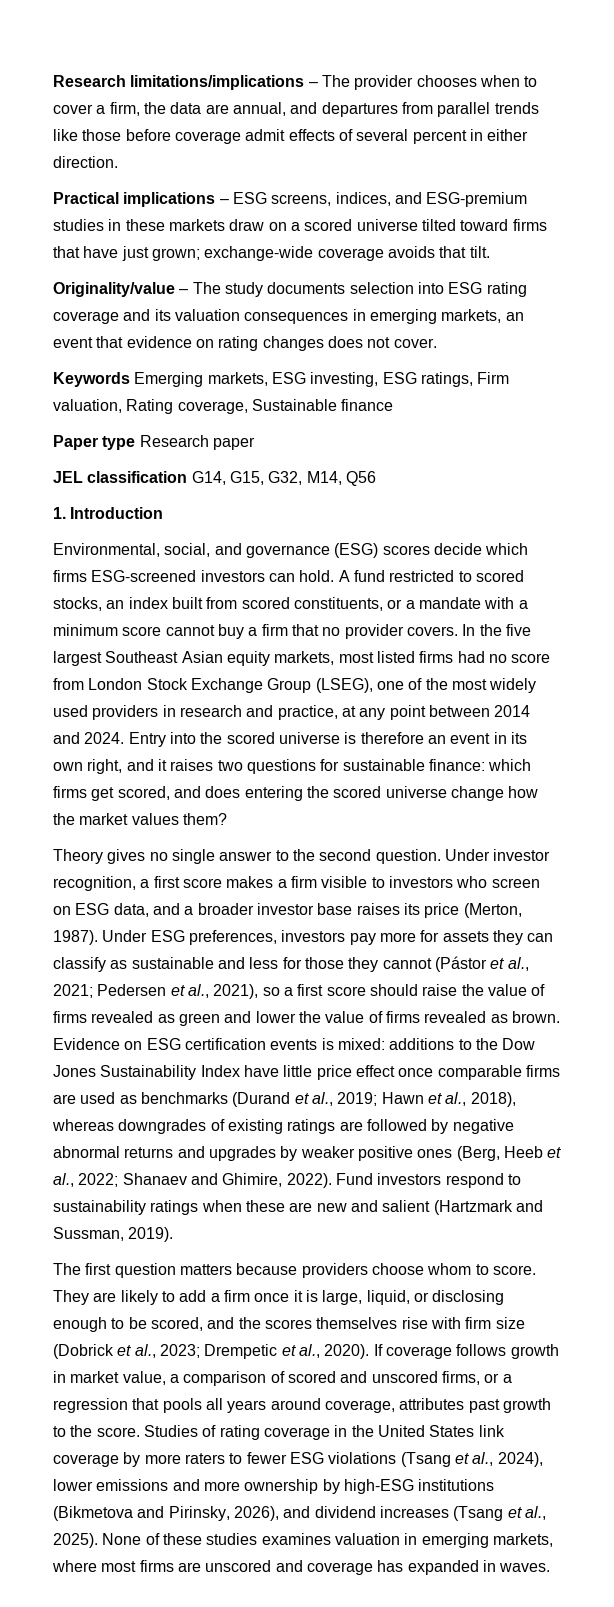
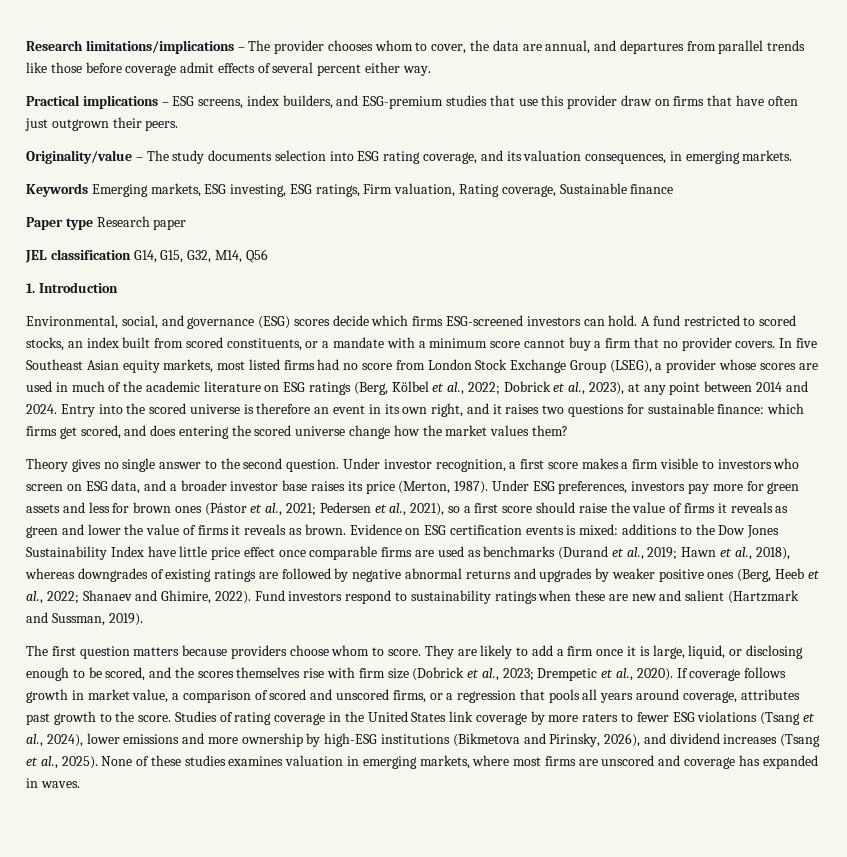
[479,75,538,87] [53,102,140,116] when to cover a firm, -> [374,40,467,54] whom to cover,
[469,129,529,141] [53,156,118,168] in either direction. -> [365,62,431,76] either way.
[335,192,391,206] indices, -> [246,95,333,109] index builders,
[108,219,547,231] [53,246,490,261] in these markets draw on a scored universe tilted toward firms that have just grown; exchange-wide coverage avoids that tilt. -> [489,95,798,109] [25,117,179,131] that use this provider draw on firms that have often just outgrown their peers.
[53,311,119,324] coverage -> [423,152,478,164] coverage,
[244,309,524,324] [53,336,437,351] consequences in emerging markets, an event that evidence on rating changes does not cover. -> [585,150,793,164] consequences, in emerging markets.
[479,624,531,636] [53,651,102,666] the five largest -> [795,338,817,348] five
[376,678,537,693] [53,705,338,720] one of the most widely used providers in research and practice, -> [655,359,818,373] [26,381,625,395] a provider whose scores are used in much of the academic literature on ESG ratings (Berg, Kölbel et al., 2022; Dobrick et al., 2023),
[442,930,554,945] [53,957,432,972] assets they can classify as sustainable and less for those they cannot -> [767,482,800,494] [26,502,202,513] green assets and less for brown ones
[91,1011,154,1023] revealed -> [717,502,773,513] it reveals
[424,1011,487,1023] revealed -> [231,524,287,535] it reveals

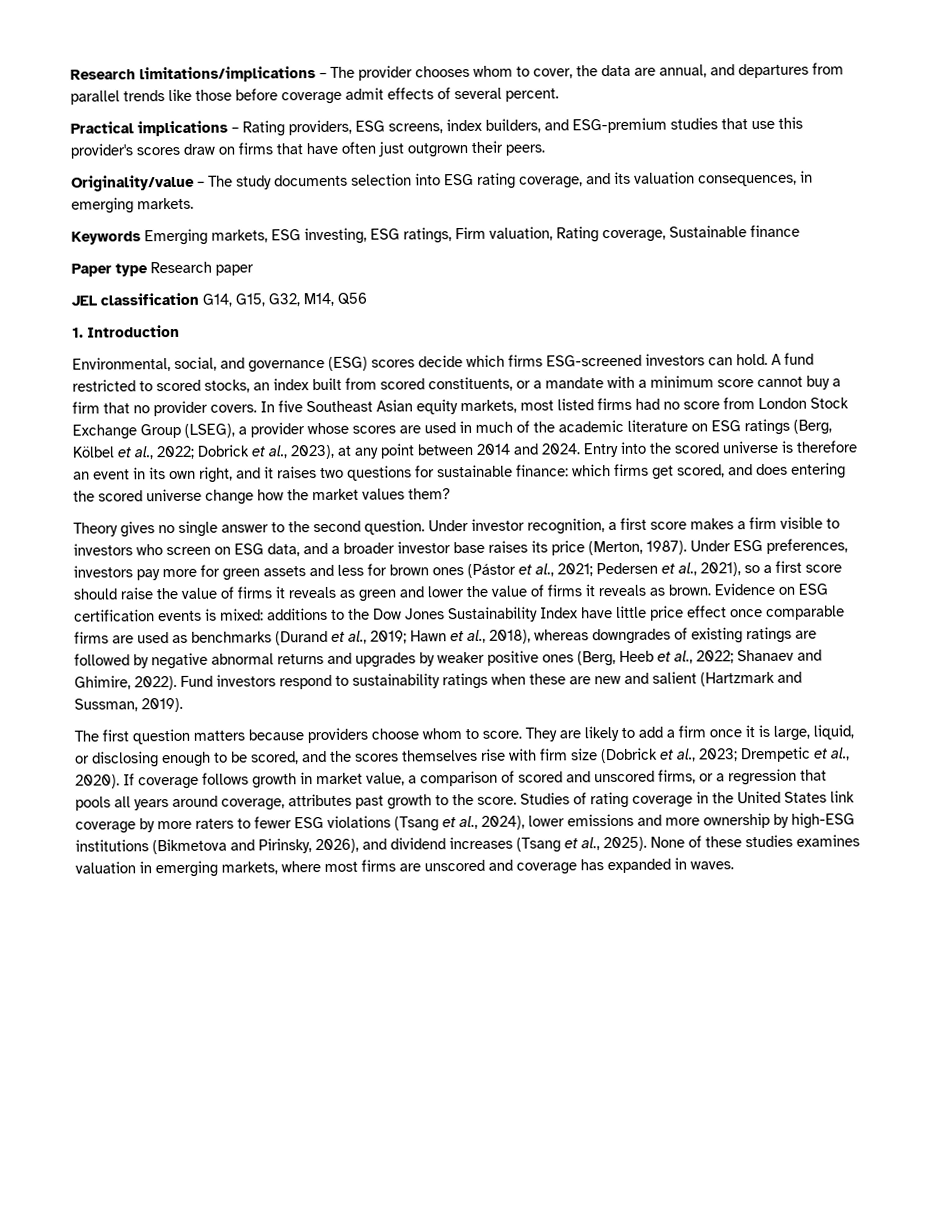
[317,62,431,76] percent either way. -> [505,88,559,102] percent.
(169, 104) none -> [242,119,352,137] Rating providers,
[567,95,618,109] provider -> [70,143,180,159] provider's scores

